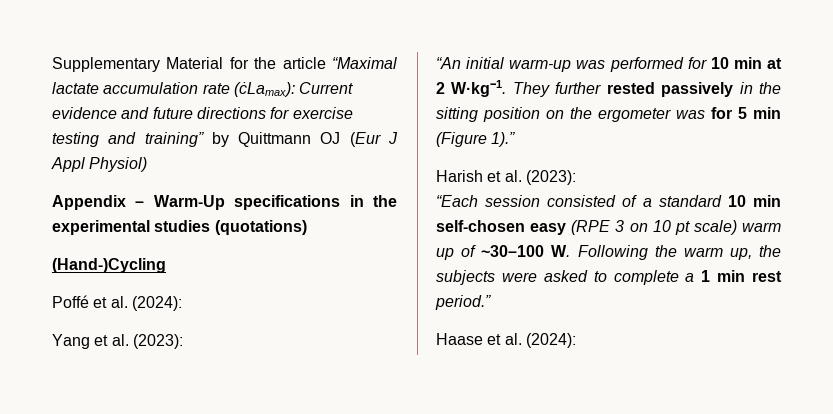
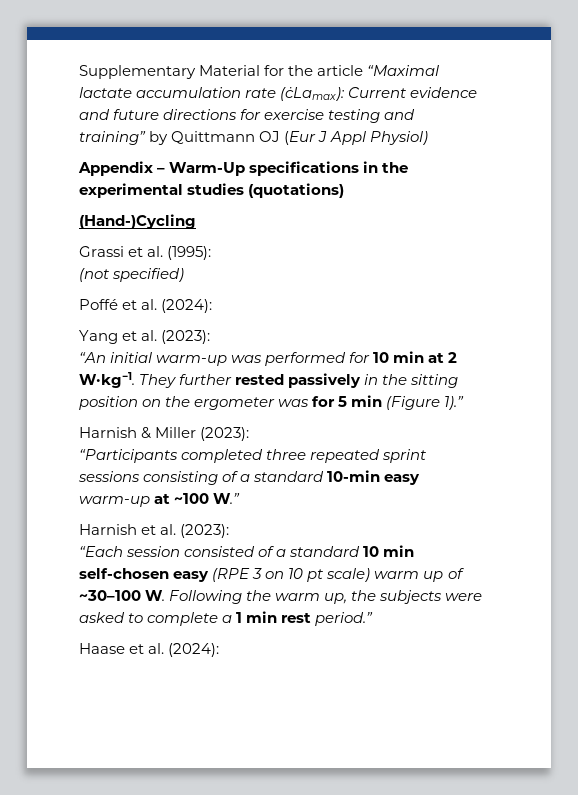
(166, 265) none -> [79,246,212,260] [79,268,185,282] // Grassi et al. (1995): // (not specified)
[436,170,483,182] Harish -> [79,427,250,441] [79,449,427,463] [78,470,421,485] [79,493,241,507] [79,524,137,535] Harnish & Miller (2023): // “Participants completed three repeated sprint sessions consisting of a standard 10-min easy warm-up at ~100 W.” // Harnish

